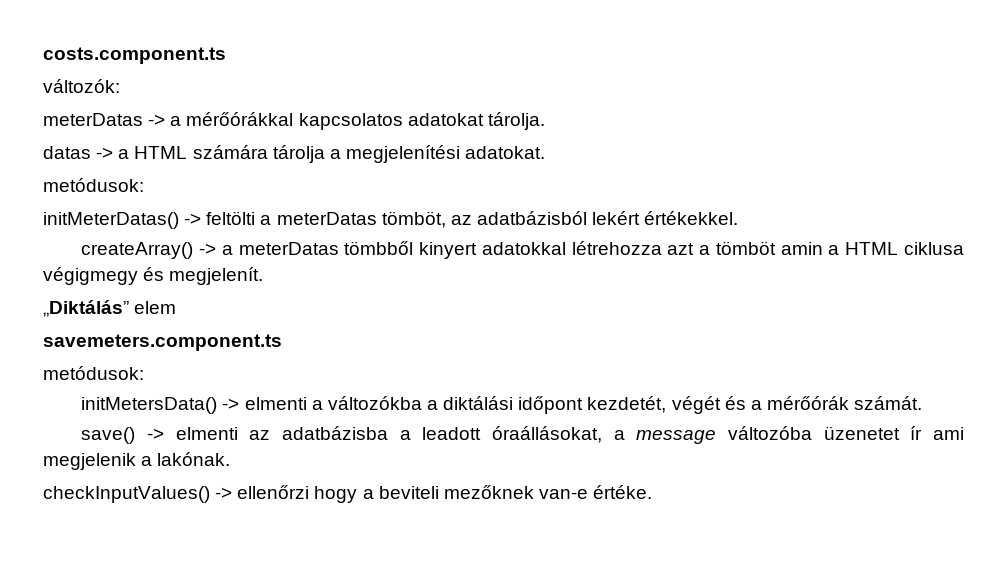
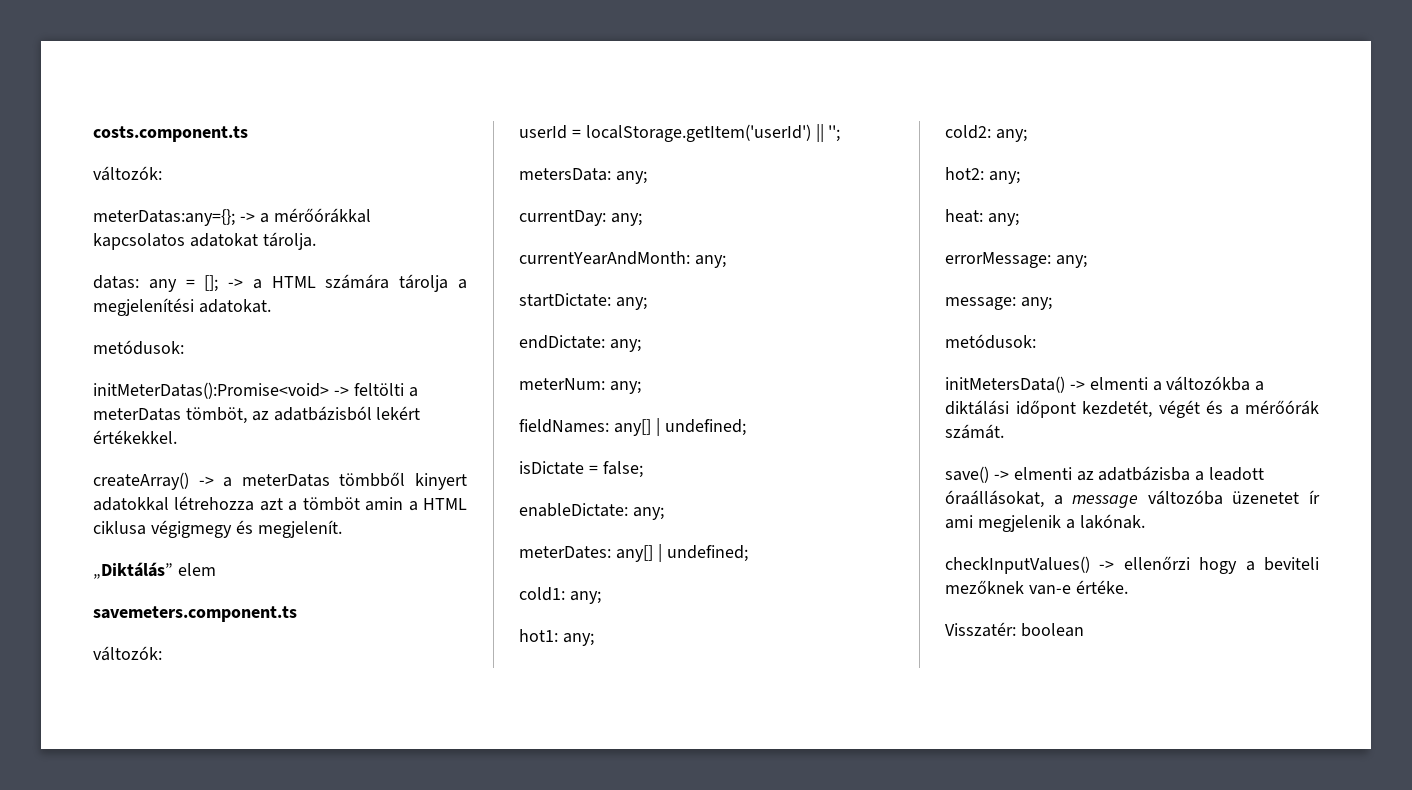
[43,113,143,126] meterDatas -> [93,209,235,226] meterDatas:any={};
[43,146,91,159] datas -> [93,275,219,292] datas: any = [];
[43,212,179,229] initMeterDatas() -> [93,382,329,399] initMeterDatas():Promise<void>
(282, 342) none -> [93,646,162,661] [519,124,841,143] [519,168,647,184] [519,210,642,226] [519,251,726,268] [519,293,647,310] [519,335,641,352] [519,378,641,394] [519,418,746,437] [519,461,643,478] [519,503,664,520] [519,544,748,563] [519,587,601,604] [519,629,594,646] [945,125,1027,142] [945,167,1020,184] [945,209,1019,226] [945,252,1087,268] [945,297,1052,310] // változók: // userId = localStorage.getItem('userId') || ''; // metersData: any; // currentDay: any; // currentYearAndMonth: any; // startDictate: any; // endDictate: any; // meterNum: any; // fieldNames: any[] | undefined; // isDictate = false; // enableDictate: any; // meterDates: any[] | undefined; // cold1: any; // hot1: any; // cold2: any; // hot2: any; // heat: any; // errorMessage: any; // message: any;
(653, 492) none -> [945,622,1084,637] // Visszatér: boolean

